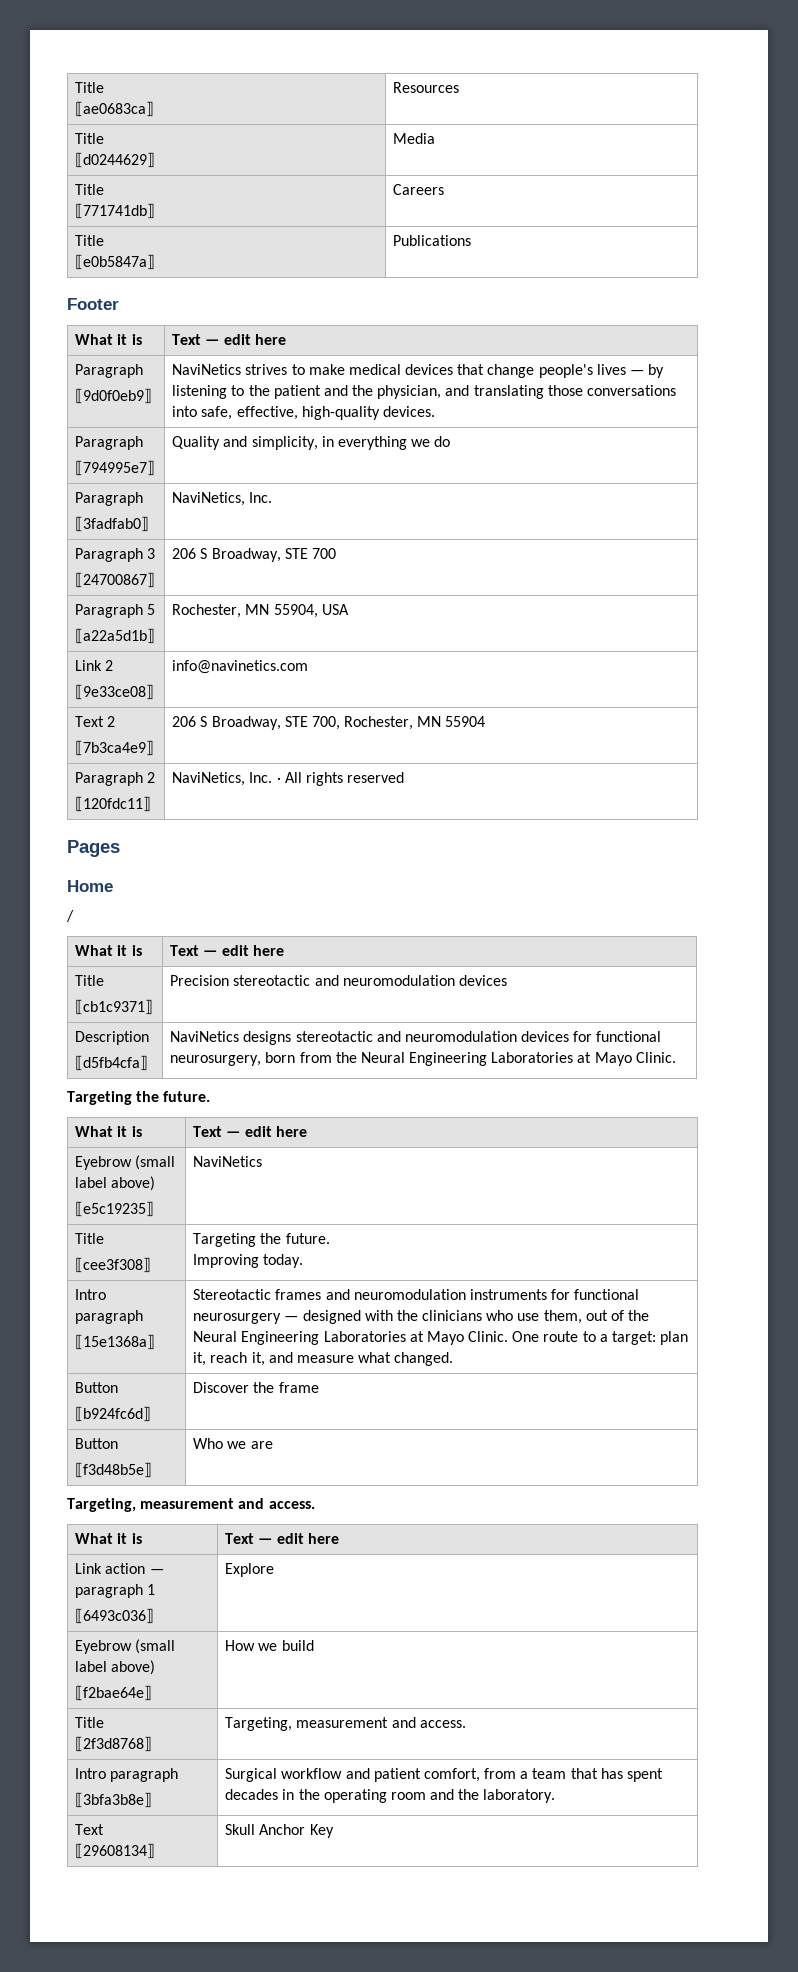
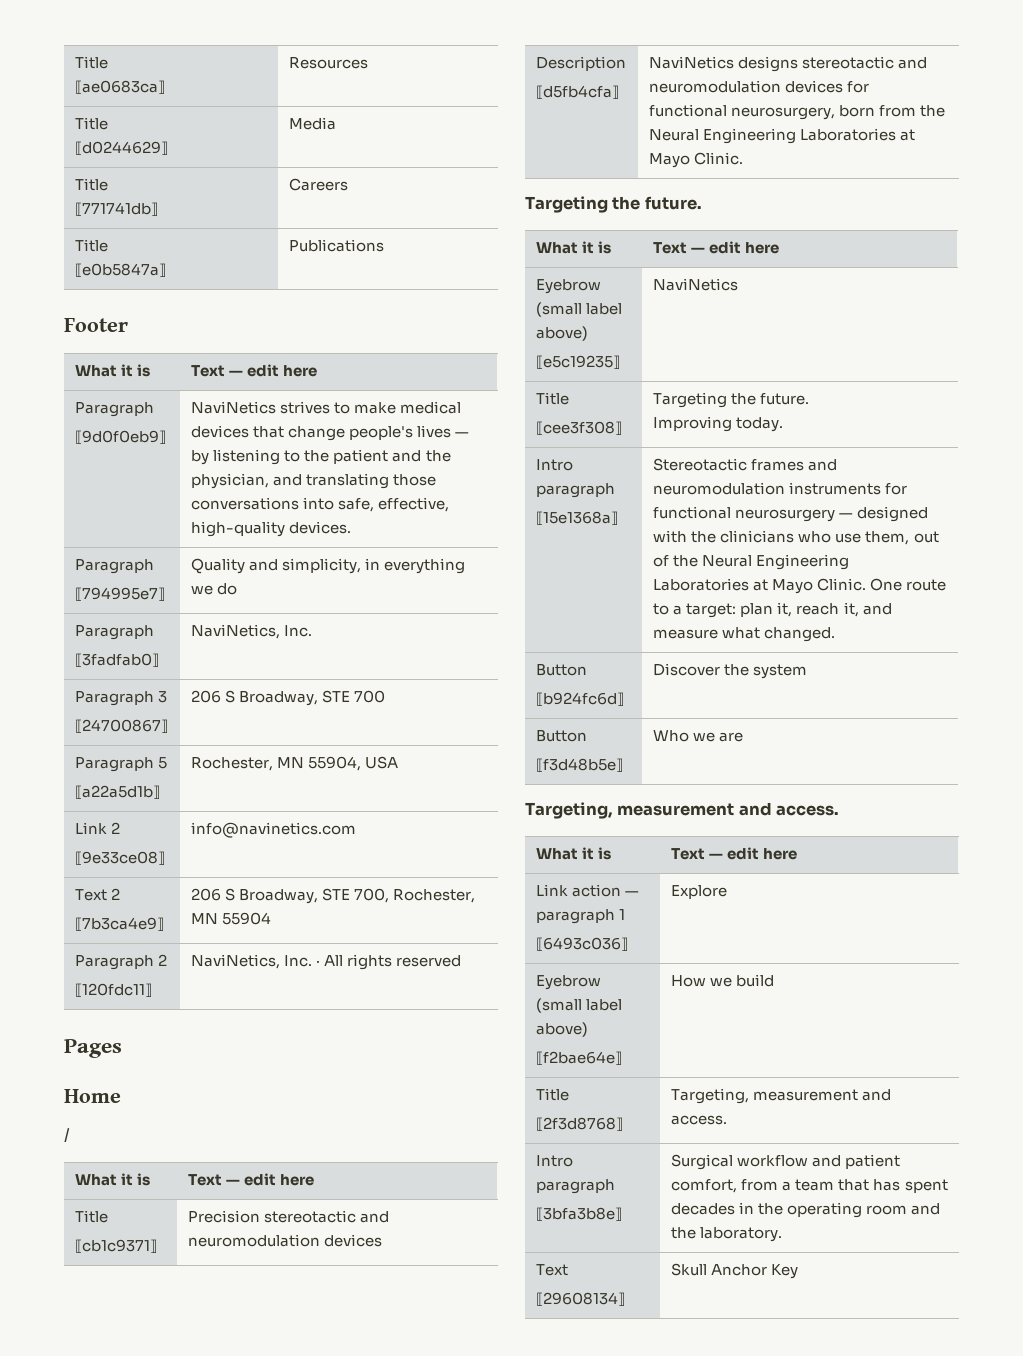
[278,1382,319,1393] frame -> [753,664,808,679] system

